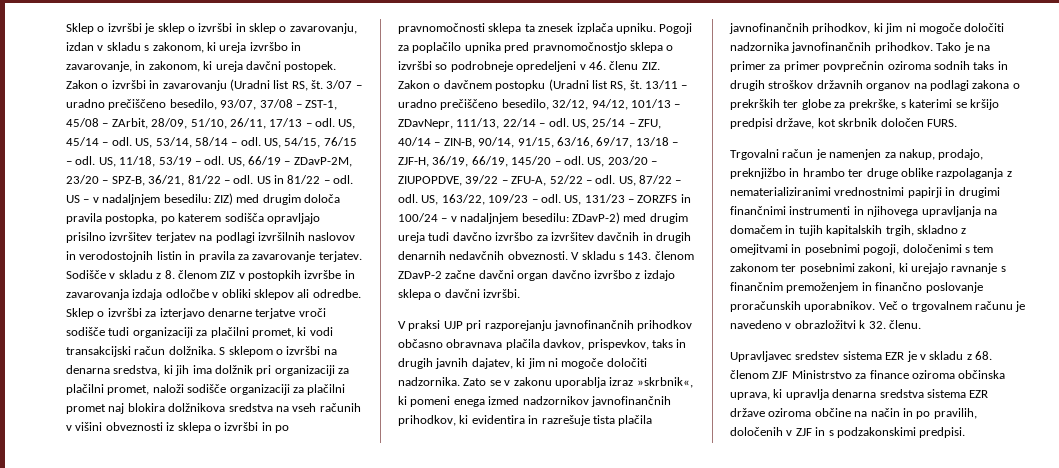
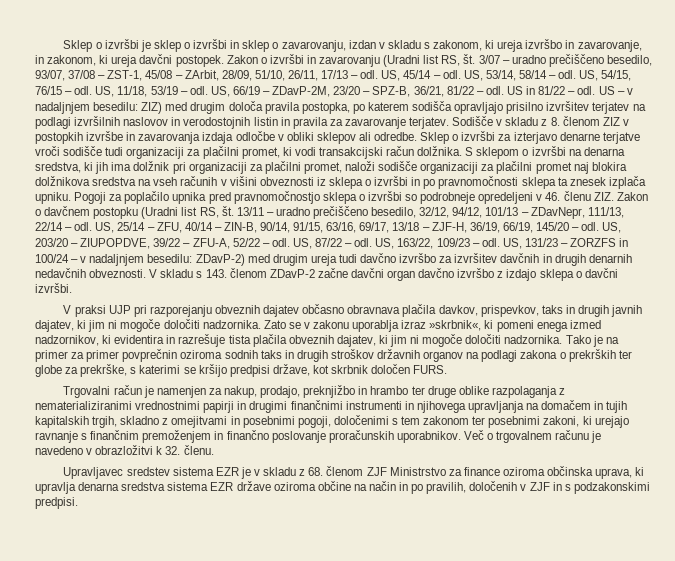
[553,320,693,331] javnofinančnih prihodkov -> [214,305,300,317] obveznih dajatev
[522,396,671,407] [398,415,456,426] nadzornikov javnofinančnih prihodkov, -> [35,335,99,346] nadzornikov,
[729,23,1005,34] [730,42,933,53] javnofinančnih prihodkov, ki jim ni mogoče določiti nadzornika javnofinančnih prihodkov. -> [288,334,563,347] obveznih dajatev, ki jim ni mogoče določiti nadzornika.

